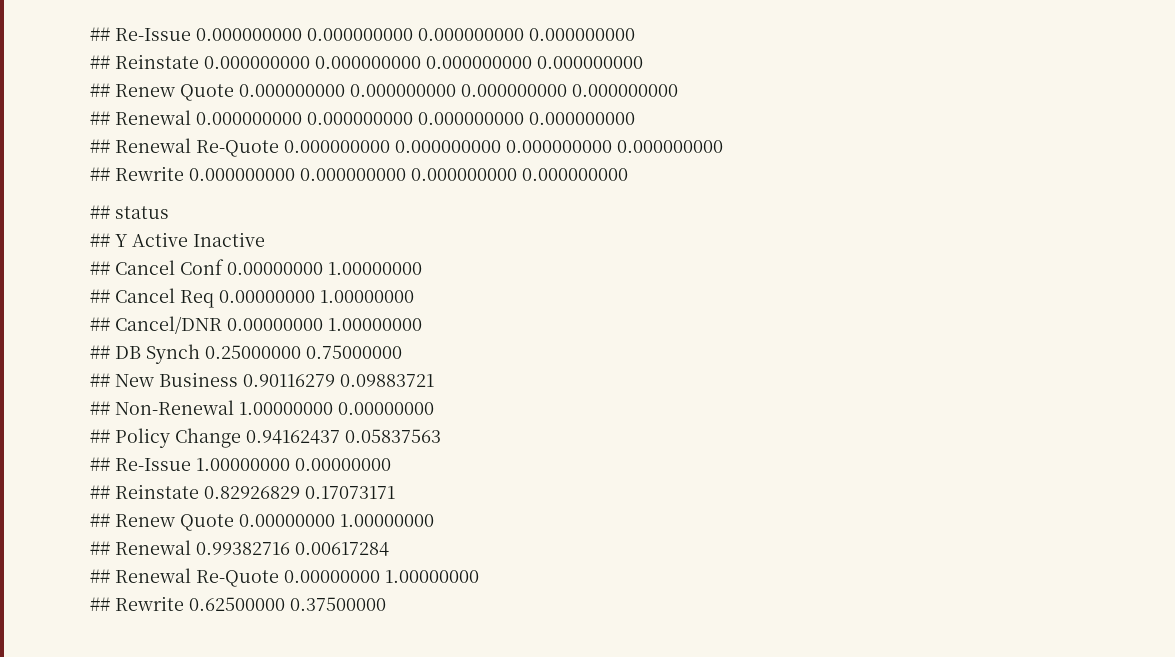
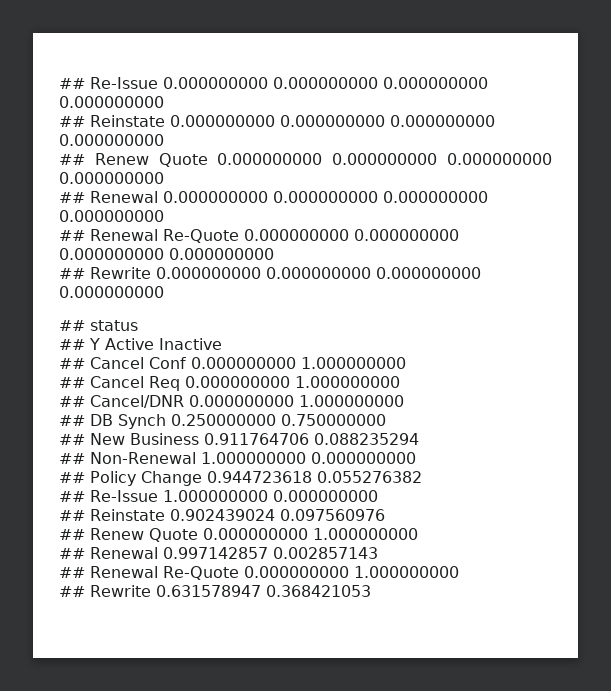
[227,262,422,275] 0.00000000 1.00000000 -> [191,357,406,369] 0.000000000 1.000000000
[219,290,414,303] 0.00000000 1.00000000 -> [185,376,400,388] 0.000000000 1.000000000
[227,318,422,331] 0.00000000 1.00000000 -> [189,395,404,407] 0.000000000 1.000000000
[205,345,402,359] 0.25000000 0.75000000 -> [171,414,386,426] 0.250000000 0.750000000
[243,374,434,387] 0.90116279 0.09883721 -> [204,433,419,445] 0.911764706 0.088235294
[239,402,434,415] 1.00000000 0.00000000 -> [201,452,416,464] 1.000000000 0.000000000
[246,429,441,444] [90,457,391,471] [90,484,395,499] [90,513,434,531] [90,540,389,556] [90,568,479,587] [90,596,386,611] 0.94162437 0.05837563 // ## Re-Issue 1.00000000 0.00000000 // ## Reinstate 0.82926829 0.17073171 // ## Renew Quote 0.00000000 1.00000000 // ## Renewal 0.99382716 0.00617284 // ## Renewal Re-Quote 0.00000000 1.00000000 // ## Rewrite 0.62500000 0.37500000 -> [207,471,422,483] [59,490,378,502] [59,509,385,521] [59,528,418,542] [59,547,378,559] [59,566,459,580] [59,585,371,597] 0.944723618 0.055276382 // ## Re-Issue 1.000000000 0.000000000 // ## Reinstate 0.902439024 0.097560976 // ## Renew Quote 0.000000000 1.000000000 // ## Renewal 0.997142857 0.002857143 // ## Renewal Re-Quote 0.000000000 1.000000000 // ## Rewrite 0.631578947 0.368421053

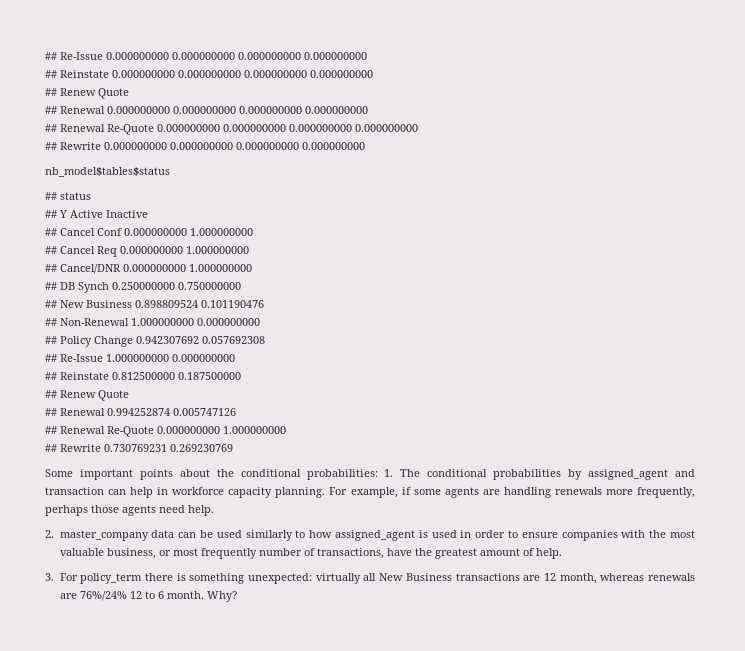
[217,153,552,165] [59,172,164,184] 0.000000000 0.000000000 0.000000000 0.000000000 -> (129, 93) none
(164, 292) none -> [45,167,170,177] // nb_model$tables$status
[204,433,419,445] 0.911764706 0.088235294 -> [135,300,264,308] 0.898809524 0.101190476
[207,471,422,483] 0.944723618 0.055276382 -> [136,336,265,344] 0.942307692 0.057692308
[170,509,385,521] [59,528,418,542] [59,547,378,559] 0.902439024 0.097560976 // ## Renew Quote 0.000000000 1.000000000 // ## Renewal 0.997142857 0.002857143 -> [112,372,241,380] [45,390,129,401] [45,408,236,416] 0.812500000 0.187500000 // ## Renew Quote // ## Renewal 0.994252874 0.005747126
[156,585,371,597] 0.631578947 0.368421053 -> [104,444,233,452] [45,469,695,480] [45,487,695,498] [45,505,214,516] [45,530,695,541] [59,548,562,559] [45,573,695,584] [59,591,237,602] 0.730769231 0.269230769 // Some important points about the conditional probabilities: 1. The conditional probabilities by assigned_agent and transaction can help in workforce capacity planning. For example, if some agents are handling renewals more frequently, perhaps those agents need help. // 2. master_company data can be used similarly to how assigned_agent is used in order to ensure companies with the most valuable business, or most frequently number of transactions, have the greatest amount of help. // 3. For policy_term there is something unexpected: virtually all New Business transactions are 12 month, whereas renewals are 76%/24% 12 to 6 month. Why?

